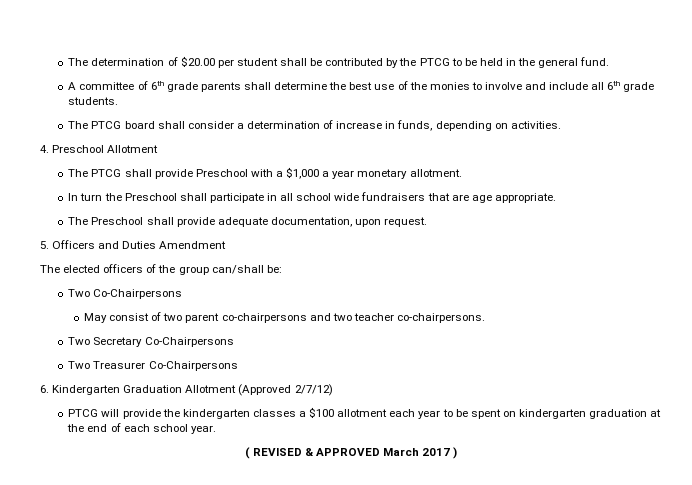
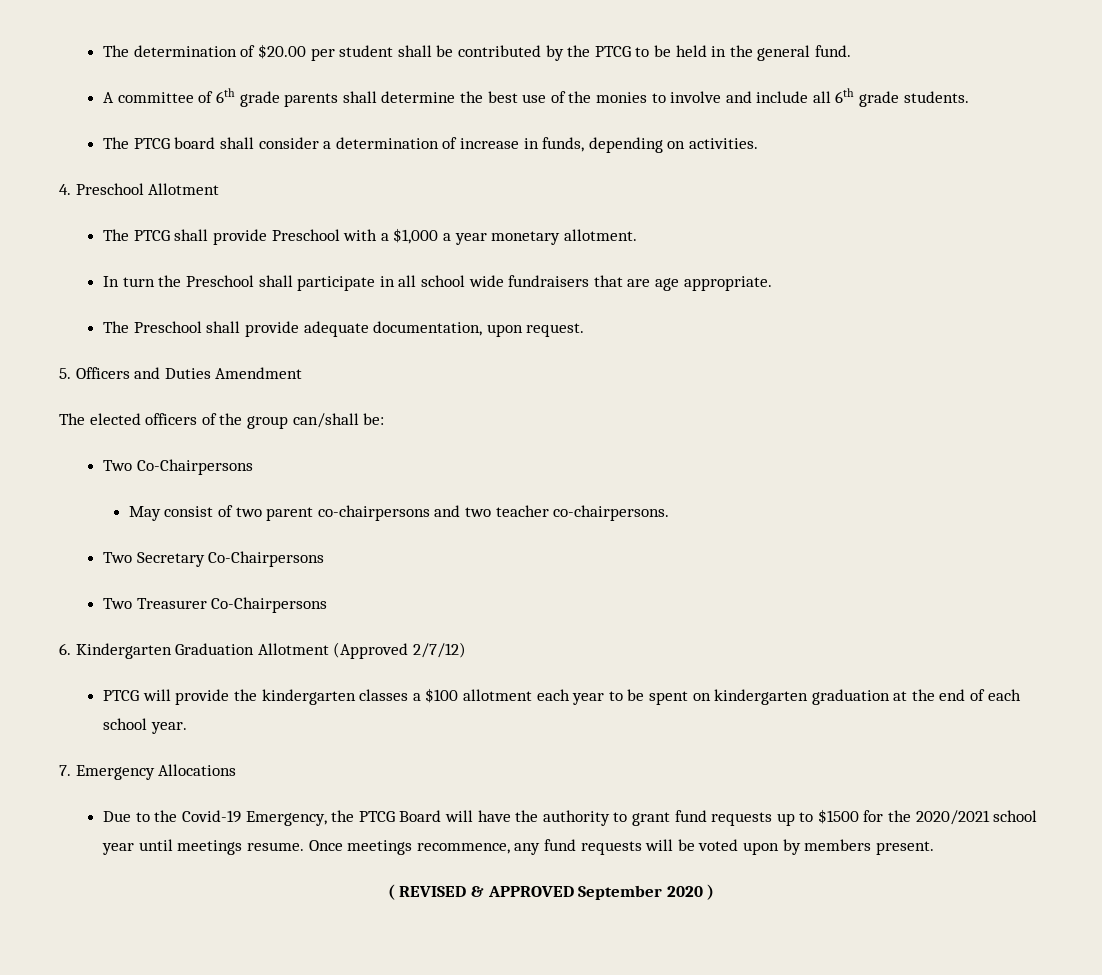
(216, 429) none -> [59,764,237,780] [103,809,1038,826] [102,839,934,855] // 7. Emergency Allocations // Due to the Covid-19 Emergency, the PTCG Board will have the authority to grant fund requests up to $1500 for the 2020/2021 school year until meetings resume. Once meetings recommence, any fund requests will be voted upon by members present.
[383,448,451,456] March 2017 -> [578,885,703,900] September 2020

